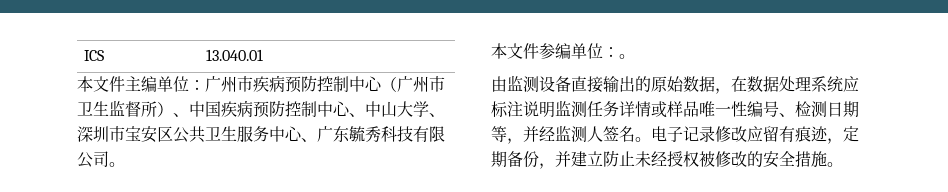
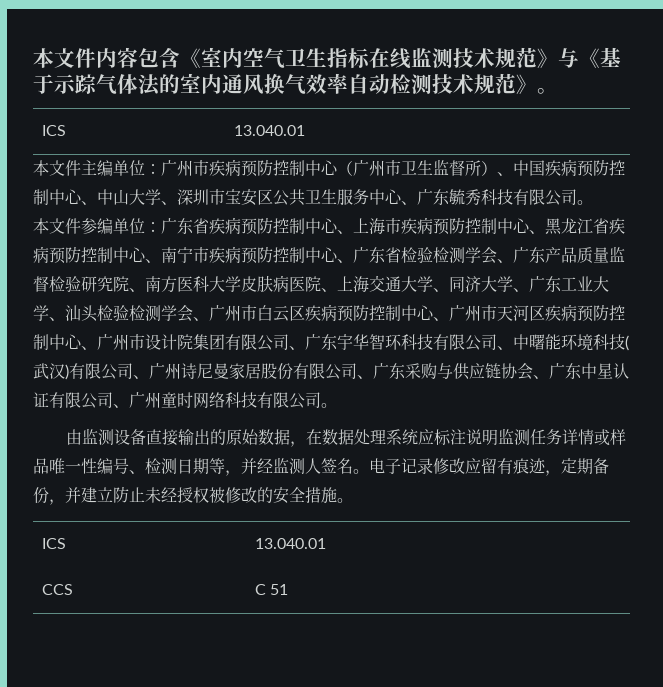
(83, 55) none -> [33,47,621,69] [33,73,558,96] 本文件内容包含《室内空气卫生指标在线监测技术规范》与《基于示踪气体法的室内通风换气效率自动检测技术规范》。 //
(619, 52) none -> [161,217,625,235] [33,246,625,264] [33,275,609,293] [33,304,625,322] [33,334,629,351] [33,363,629,380] [33,392,321,409] 广东省疾病预防控制中心、上海市疾病预防控制中心、黑龙江省疾病预防控制中心、南宁市疾病预防控制中心、广东省检验检测学会、广东产品质量监督检验研究院、南方医科大学皮肤病医院、上海交通大学、同济大学、广东工业大学、汕头检验检测学会、广州市白云区疾病预防控制中心、广州市天河区疾病预防控制中心、广州市设计院集团有限公司、广东宇华智环科技有限公司、中曙能环境科技(武汉)有限公司、广州诗尼曼家居股份有限公司、广东采购与供应链协会、广东中星认证有限公司、广州童时网络科技有限公司
(843, 164) none -> [42,538,67,549] [255,538,327,549] [42,584,74,595] [255,584,289,595] // ICS | 13.040.01 // CCS | C 51

